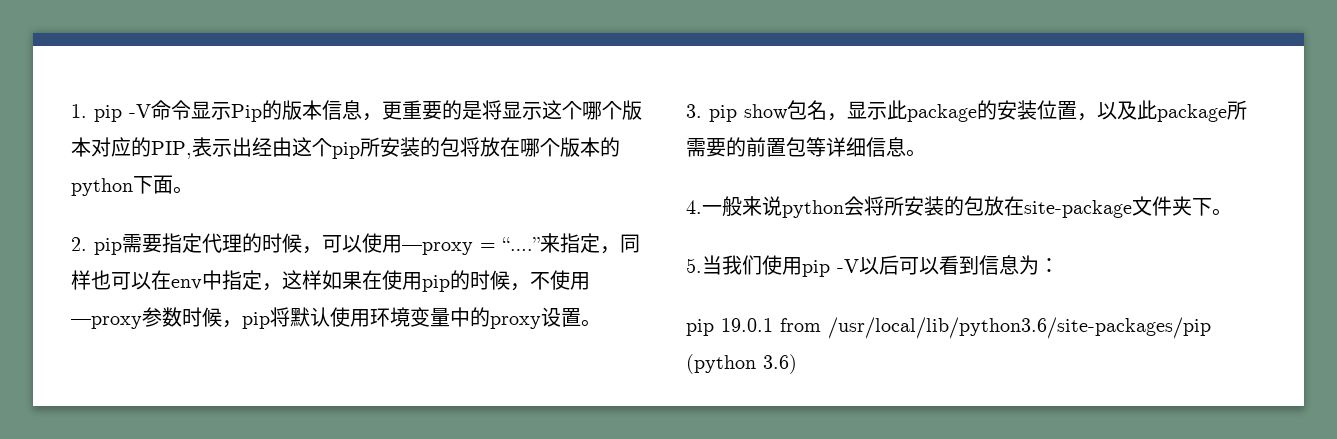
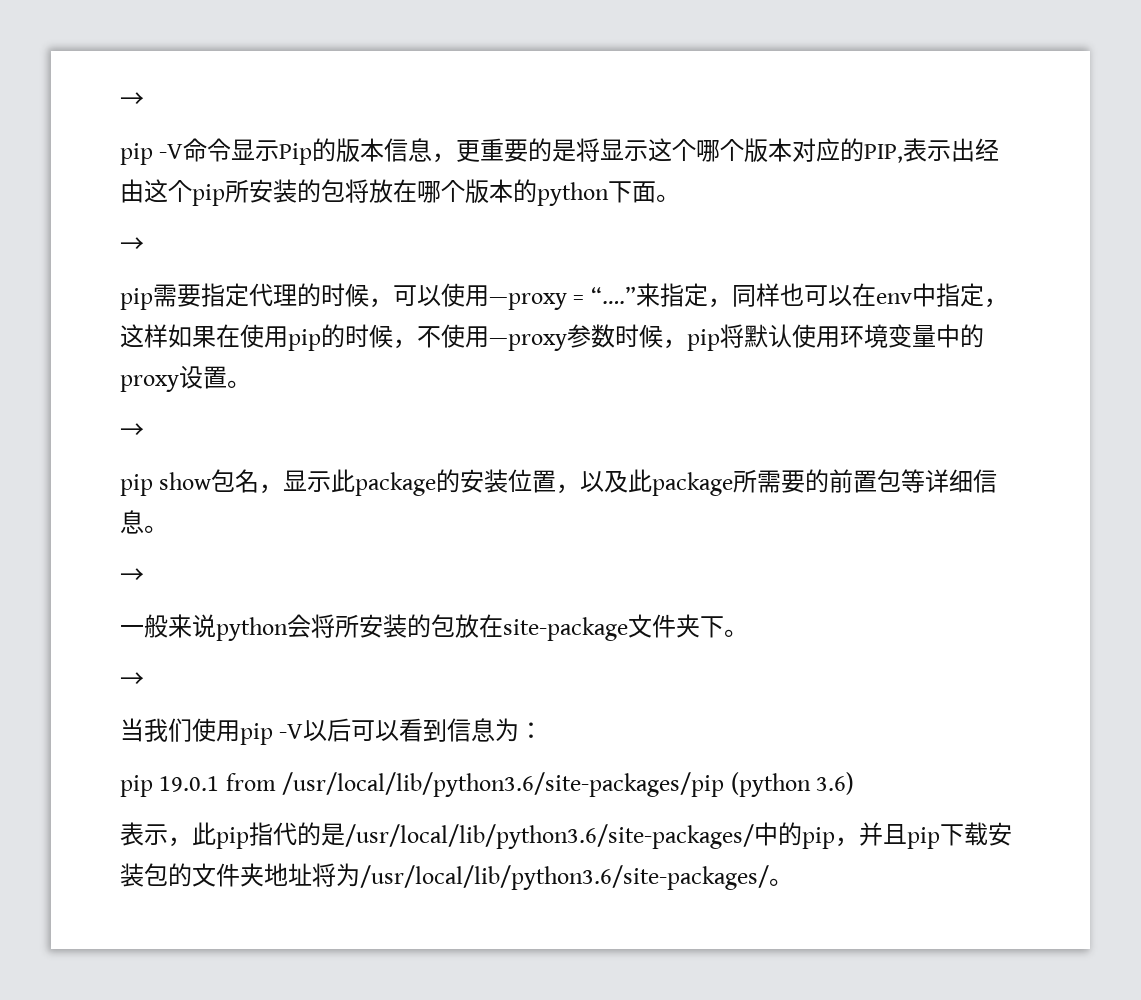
[71,104,87,118] 1. -> [120,92,144,107] → //
[71,237,87,251] 2. -> [120,237,144,252] → //
[686,104,702,118] 3. -> [120,423,144,438] → //
[686,200,702,214] 4. -> [120,568,144,583] → //
[686,258,702,273] 5. -> [120,672,144,687] → //
(797, 364) none -> [120,822,1012,849] [120,863,793,890] // 表示，此pip指代的是/usr/local/lib/python3.6/site-packages/中的pip，并且pip下载安装包的文件夹地址将为/usr/local/lib/python3.6/site-packages/。

